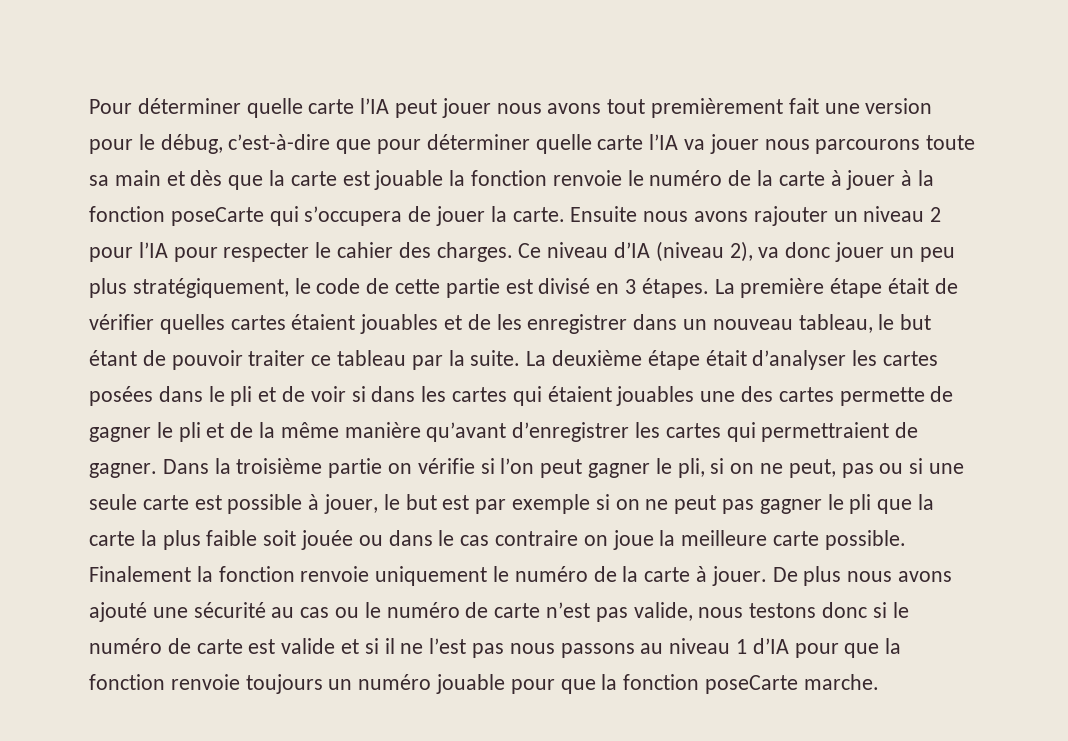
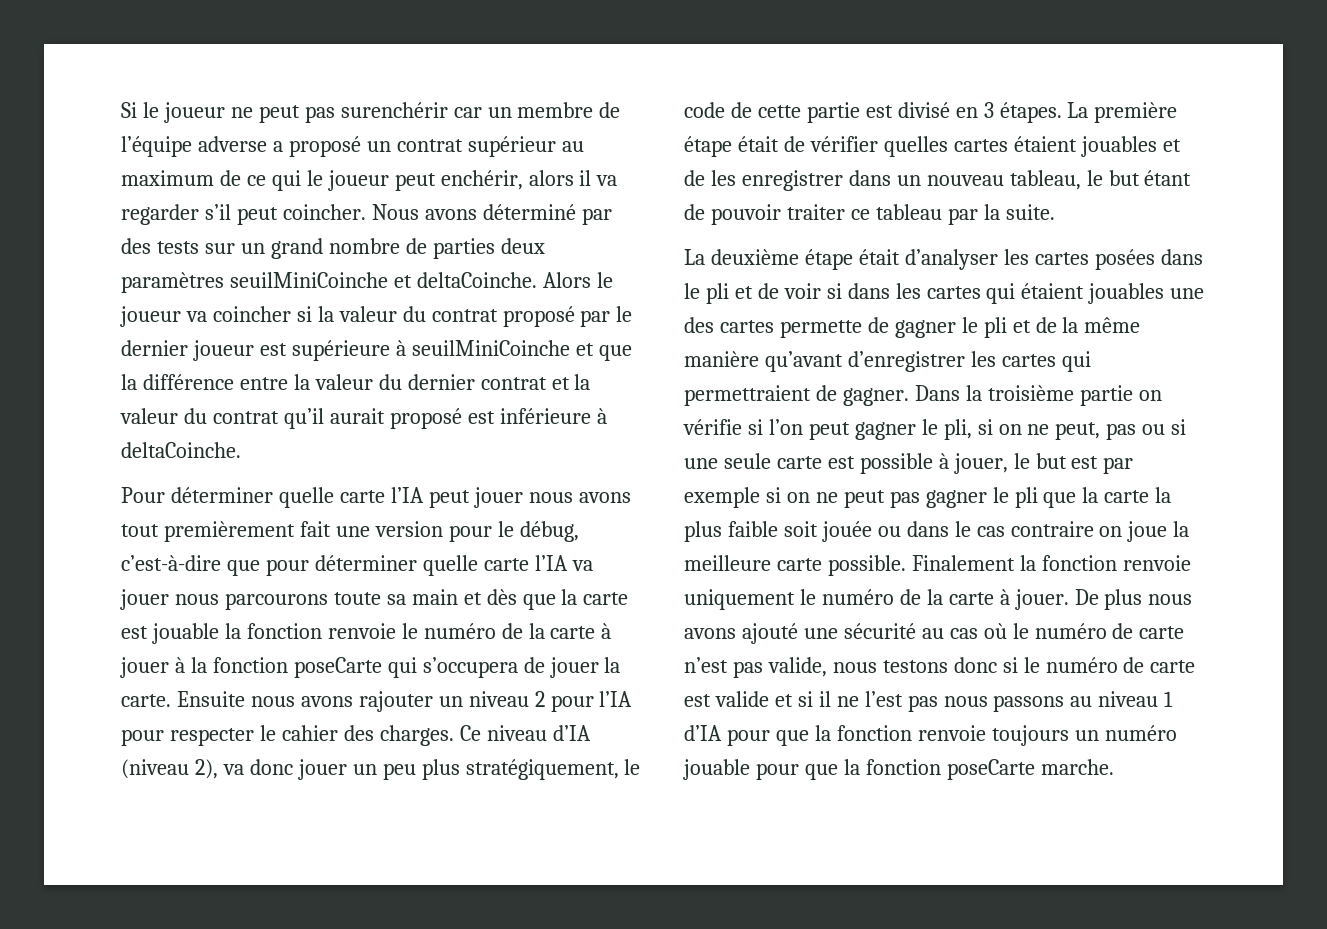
(89, 106) none -> [121,102,621,123] [121,136,584,157] [121,170,618,191] [121,204,612,225] [121,238,545,259] [121,272,613,293] [120,306,633,327] [121,340,632,361] [121,374,591,390] [120,408,607,429] [121,442,241,458] Si le joueur ne peut pas surenchérir car un membre de l’équipe adverse a proposé un contrat supérieur au maximum de ce qui le joueur peut enchérir, alors il va regarder s’il peut coincher. Nous avons déterminé par des tests sur un grand nombre de parties deux paramètres seuilMiniCoinche et deltaCoinche. Alors le joueur va coincher si la valeur du contrat proposé par le dernier joueur est supérieure à seuilMiniCoinche et que la différence entre la valeur du dernier contrat et la valeur du contrat qu’il aurait proposé est inférieure à deltaCoinche. //
(521, 358) none -> (1055, 212) //
[335,607,360,618] ou -> [983,623,1007,639] où

